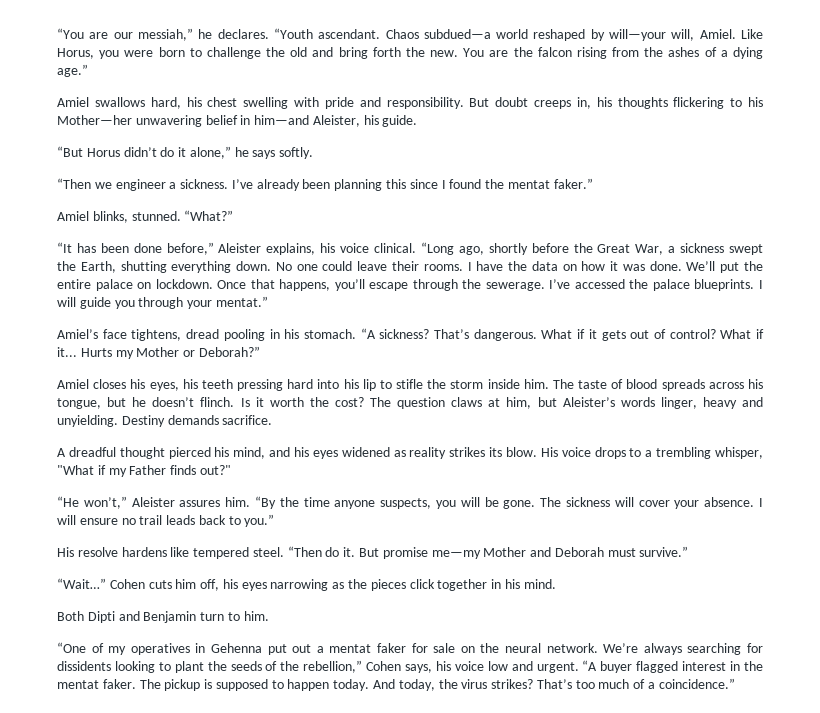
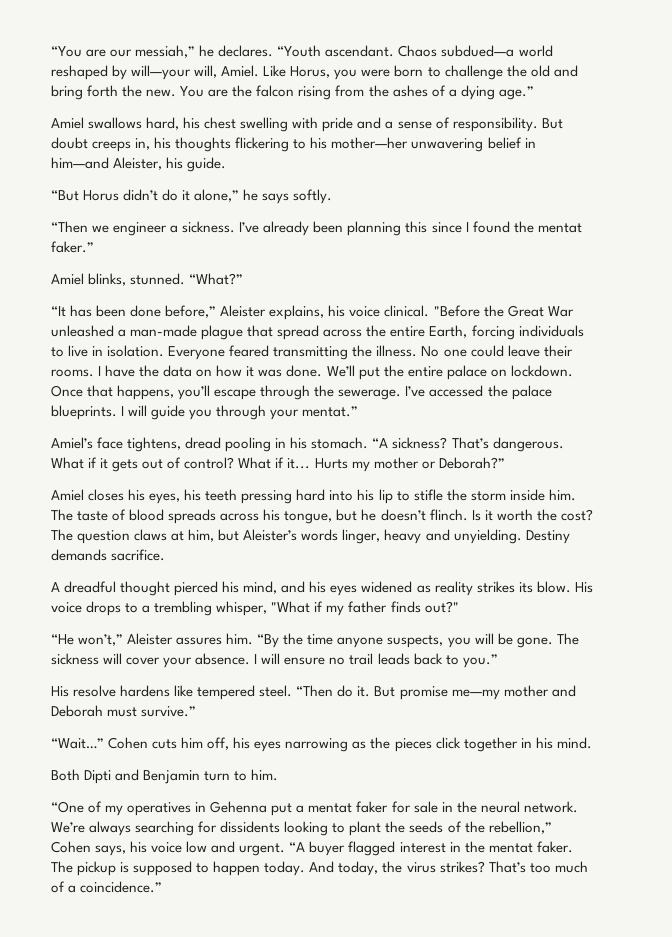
(381, 102) none -> [385,117,450,129] a sense of
[57,115,132,125] Mother—her -> [331,137,409,149] mother—her
[420,242,764,255] [57,261,272,273] “Long ago, shortly before the Great War, a sickness swept the Earth, shutting everything down. -> [433,305,574,317] [51,325,584,340] [51,345,418,360] "Before the Great War unleashed a man-made plague that spread across the entire Earth, forcing individuals to live in isolation. Everyone feared transmitting the illness.
[136,347,180,357] Mother -> [373,457,419,469] mother
[129,465,167,475] Father -> [348,601,388,613] father
[483,547,527,557] Mother -> [503,685,549,697] mother
[292,644,312,653] out -> (293, 809) none
[460,646,475,653] on -> [441,802,453,812] in

